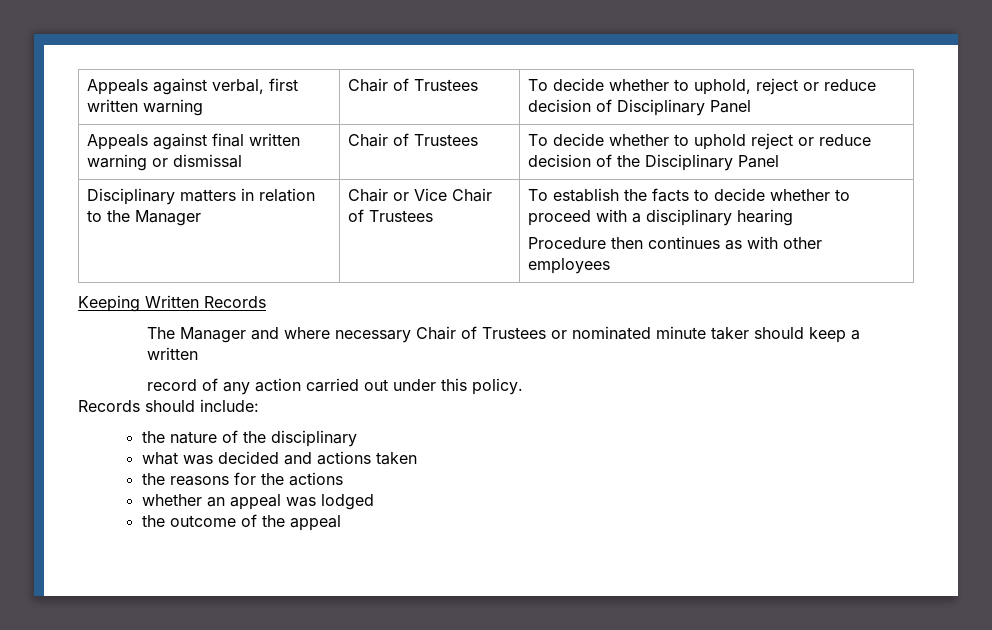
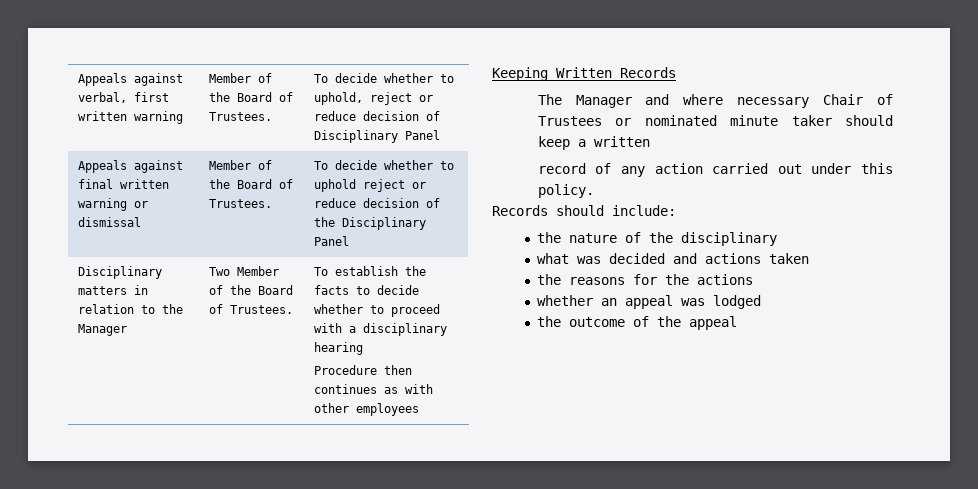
[348,78,479,92] Chair of Trustees -> [208,73,272,83] [208,92,293,102] [208,112,272,121] Member of the Board of Trustees.
[348,133,479,147] Chair of Trustees -> [208,160,272,170] [208,179,293,189] [208,199,272,208] Member of the Board of Trustees.
[348,188,493,202] [348,209,434,222] Chair or Vice Chair of Trustees -> [208,266,279,276] [208,285,293,295] [208,304,293,314] Two Member of the Board of Trustees.

